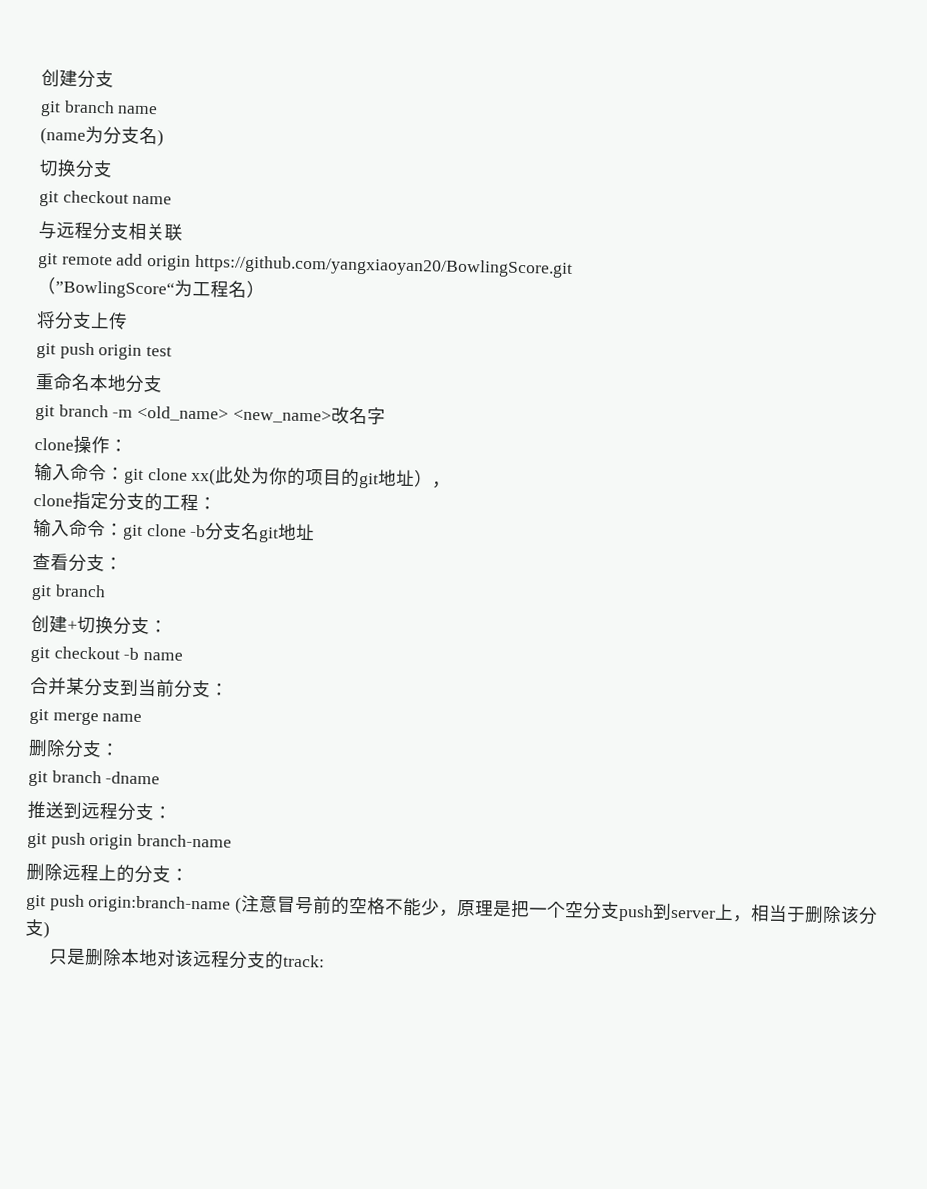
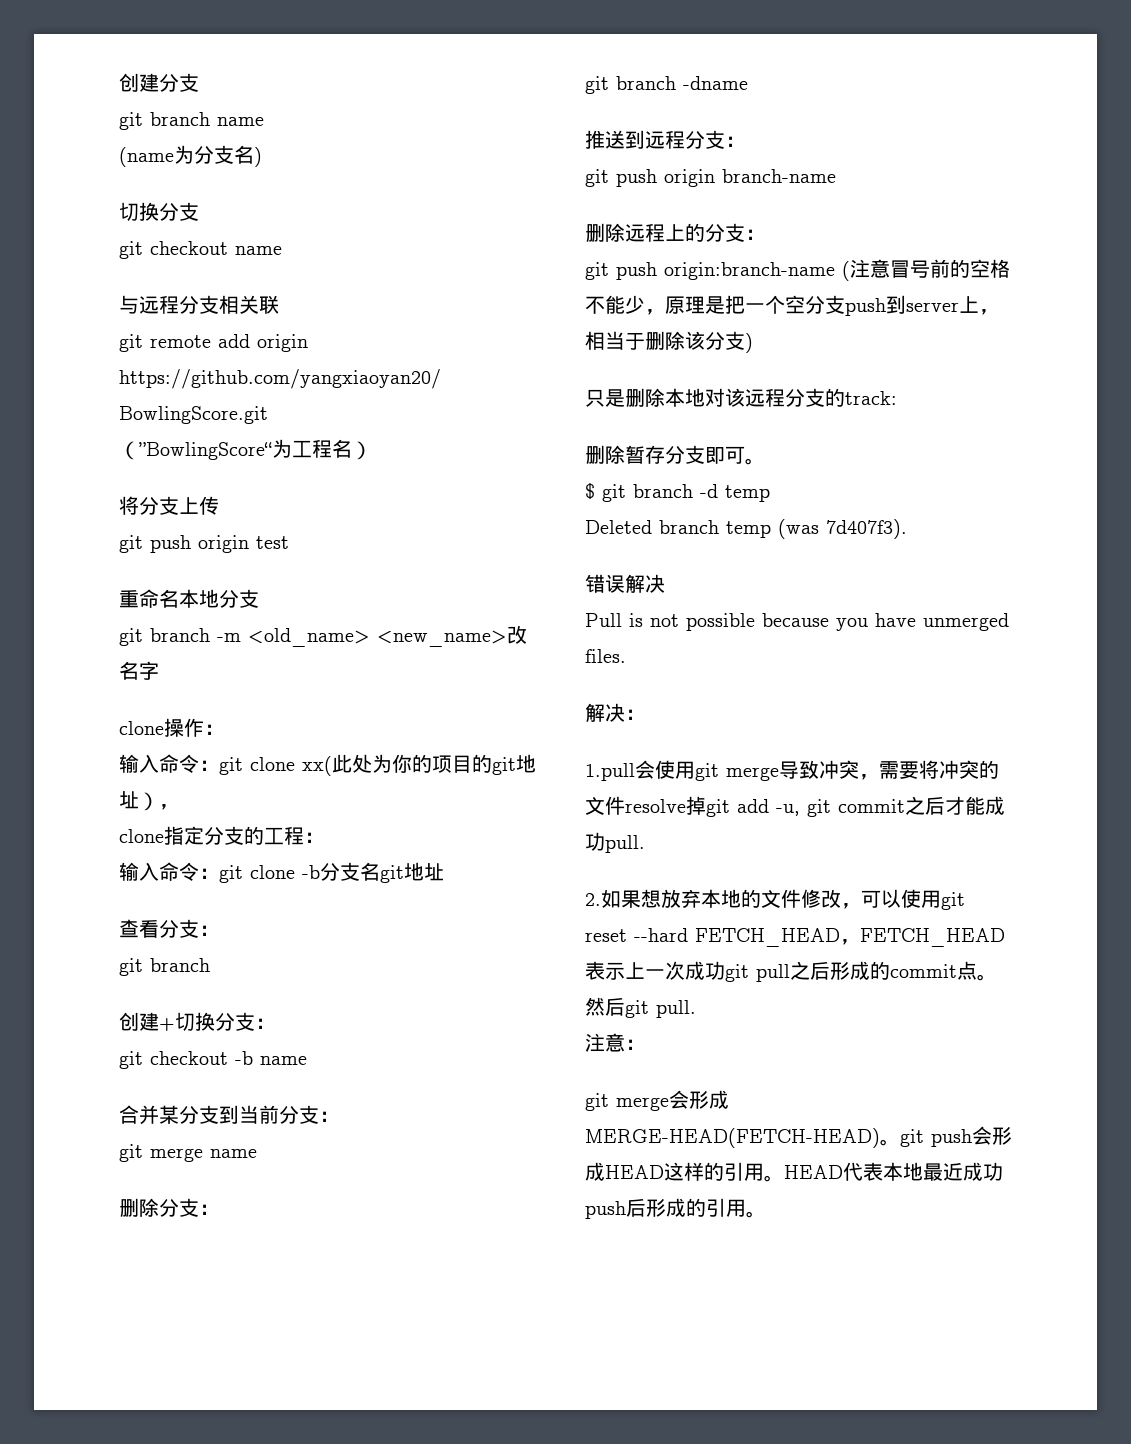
(326, 961) none -> [585,445,765,465] [585,483,770,502] [585,519,907,539] [585,574,665,593] [585,613,1009,631] [585,649,626,663] [585,703,645,722] [585,760,999,781] [585,796,1005,817] [585,832,645,853] [585,889,965,910] [585,928,1005,947] [585,961,997,982] [585,997,696,1018] [585,1033,645,1052] [585,1090,729,1111] [585,1126,1012,1148] [585,1162,1003,1182] [585,1198,766,1219] // 删除暂存分支即可。 // $ git branch -d temp // Deleted branch temp (was 7d407f3). // 错误解决 // Pull is not possible because you have unmerged files. // 解决： // 1.pull会使用git merge导致冲突，需要将冲突的文件resolve掉git add -u, git commit之后才能成功pull. // 2.如果想放弃本地的文件修改，可以使用git reset --hard FETCH_HEAD，FETCH_HEAD表示上一次成功git pull之后形成的commit点。然后git pull. // 注意： // git merge会形成MERGE-HEAD(FETCH-HEAD)。git push会形成HEAD这样的引用。HEAD代表本地最近成功push后形成的引用。

